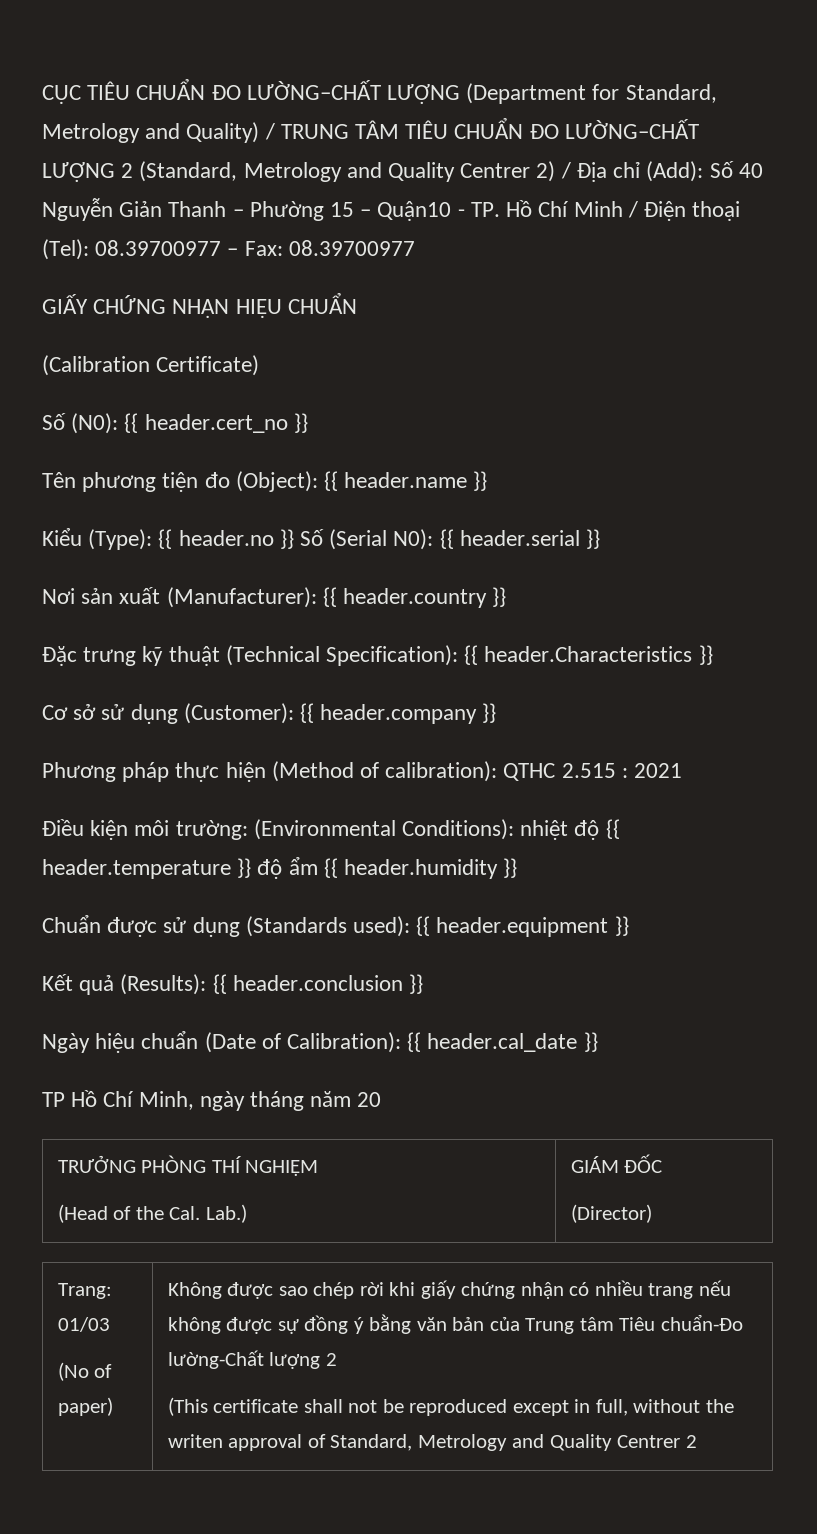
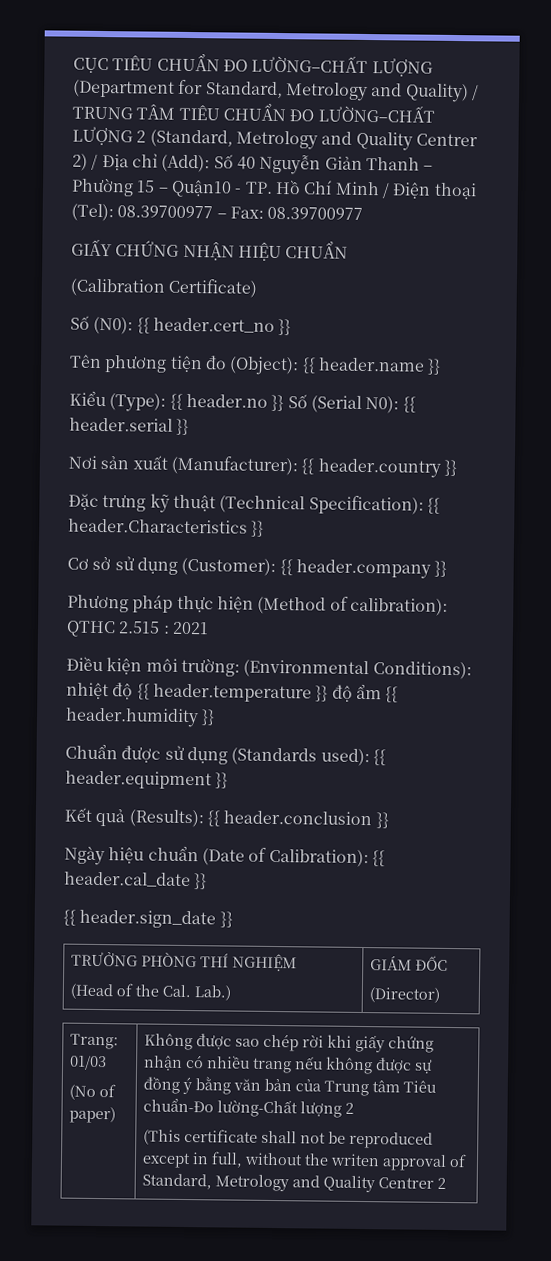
[42,1090,382,1111] TP Hồ Chí Minh, ngày tháng năm 20 -> [63,909,233,929] {{ header.sign_date }}

